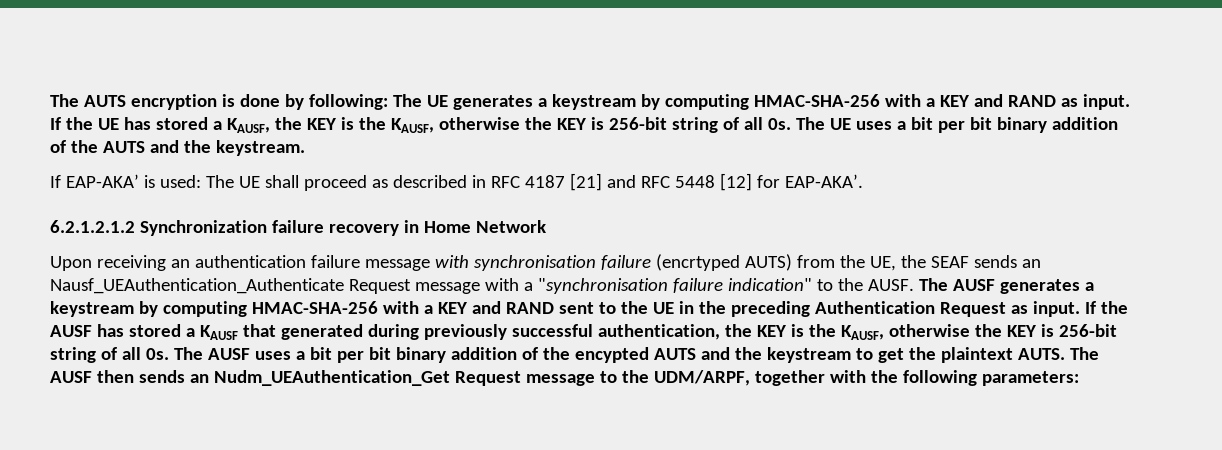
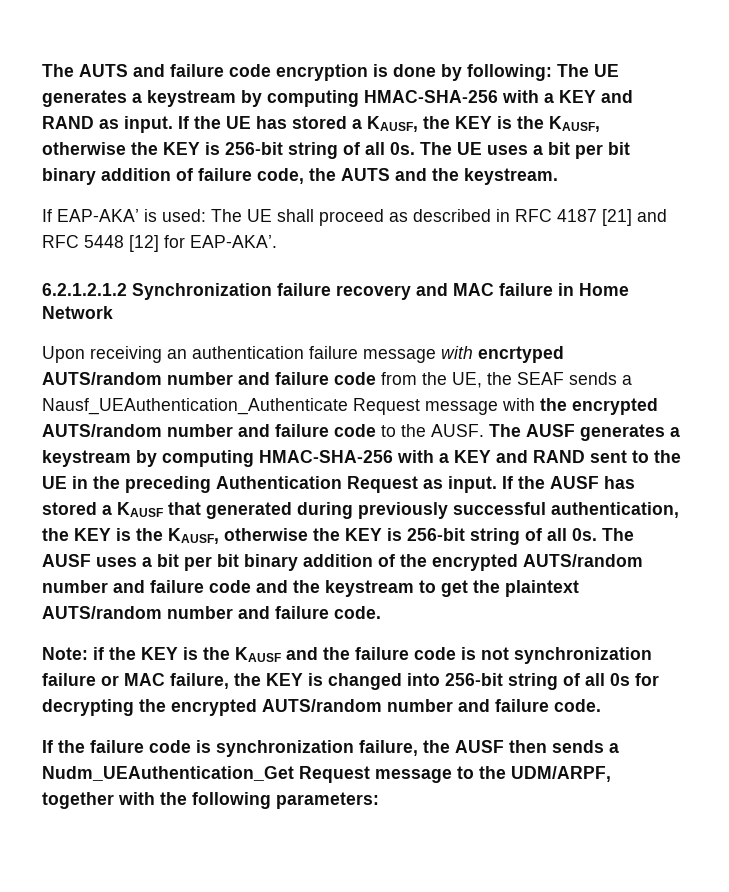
(126, 101) none -> [133,64,271,77] and failure code
(66, 146) none -> [198,168,304,184] failure code,
(399, 230) none -> [416,283,553,296] and MAC failure
[473,254,792,271] synchronisation failure (encrtyped AUTS) -> [478,346,564,363] [42,372,376,385] encrtyped AUTS/random number and failure code
[1021,259,1041,268] an -> [622,375,632,385] a
[523,278,812,294] a "synchronisation failure indication" -> [540,398,658,415] [42,424,376,437] the encrypted AUTS/random number and failure code
[574,347,696,363] encypted AUTS -> [432,554,643,571] [42,580,251,593] encrypted AUTS/random number and failure code
[1017,347,1099,360] AUTS. The -> [42,606,381,619] [42,647,652,664] [42,673,659,690] [42,699,601,716] [42,740,450,757] AUTS/random number and failure code. // Note: if the KEY is the KAUSF and the failure code is not synchronization failure or MAC failure, the KEY is changed into 256-bit string of all 0s for decrypting the encrypted AUTS/random number and failure code. // If the failure code is synchronization failure, the
[189,374,209,383] an -> [609,743,619,753] a

